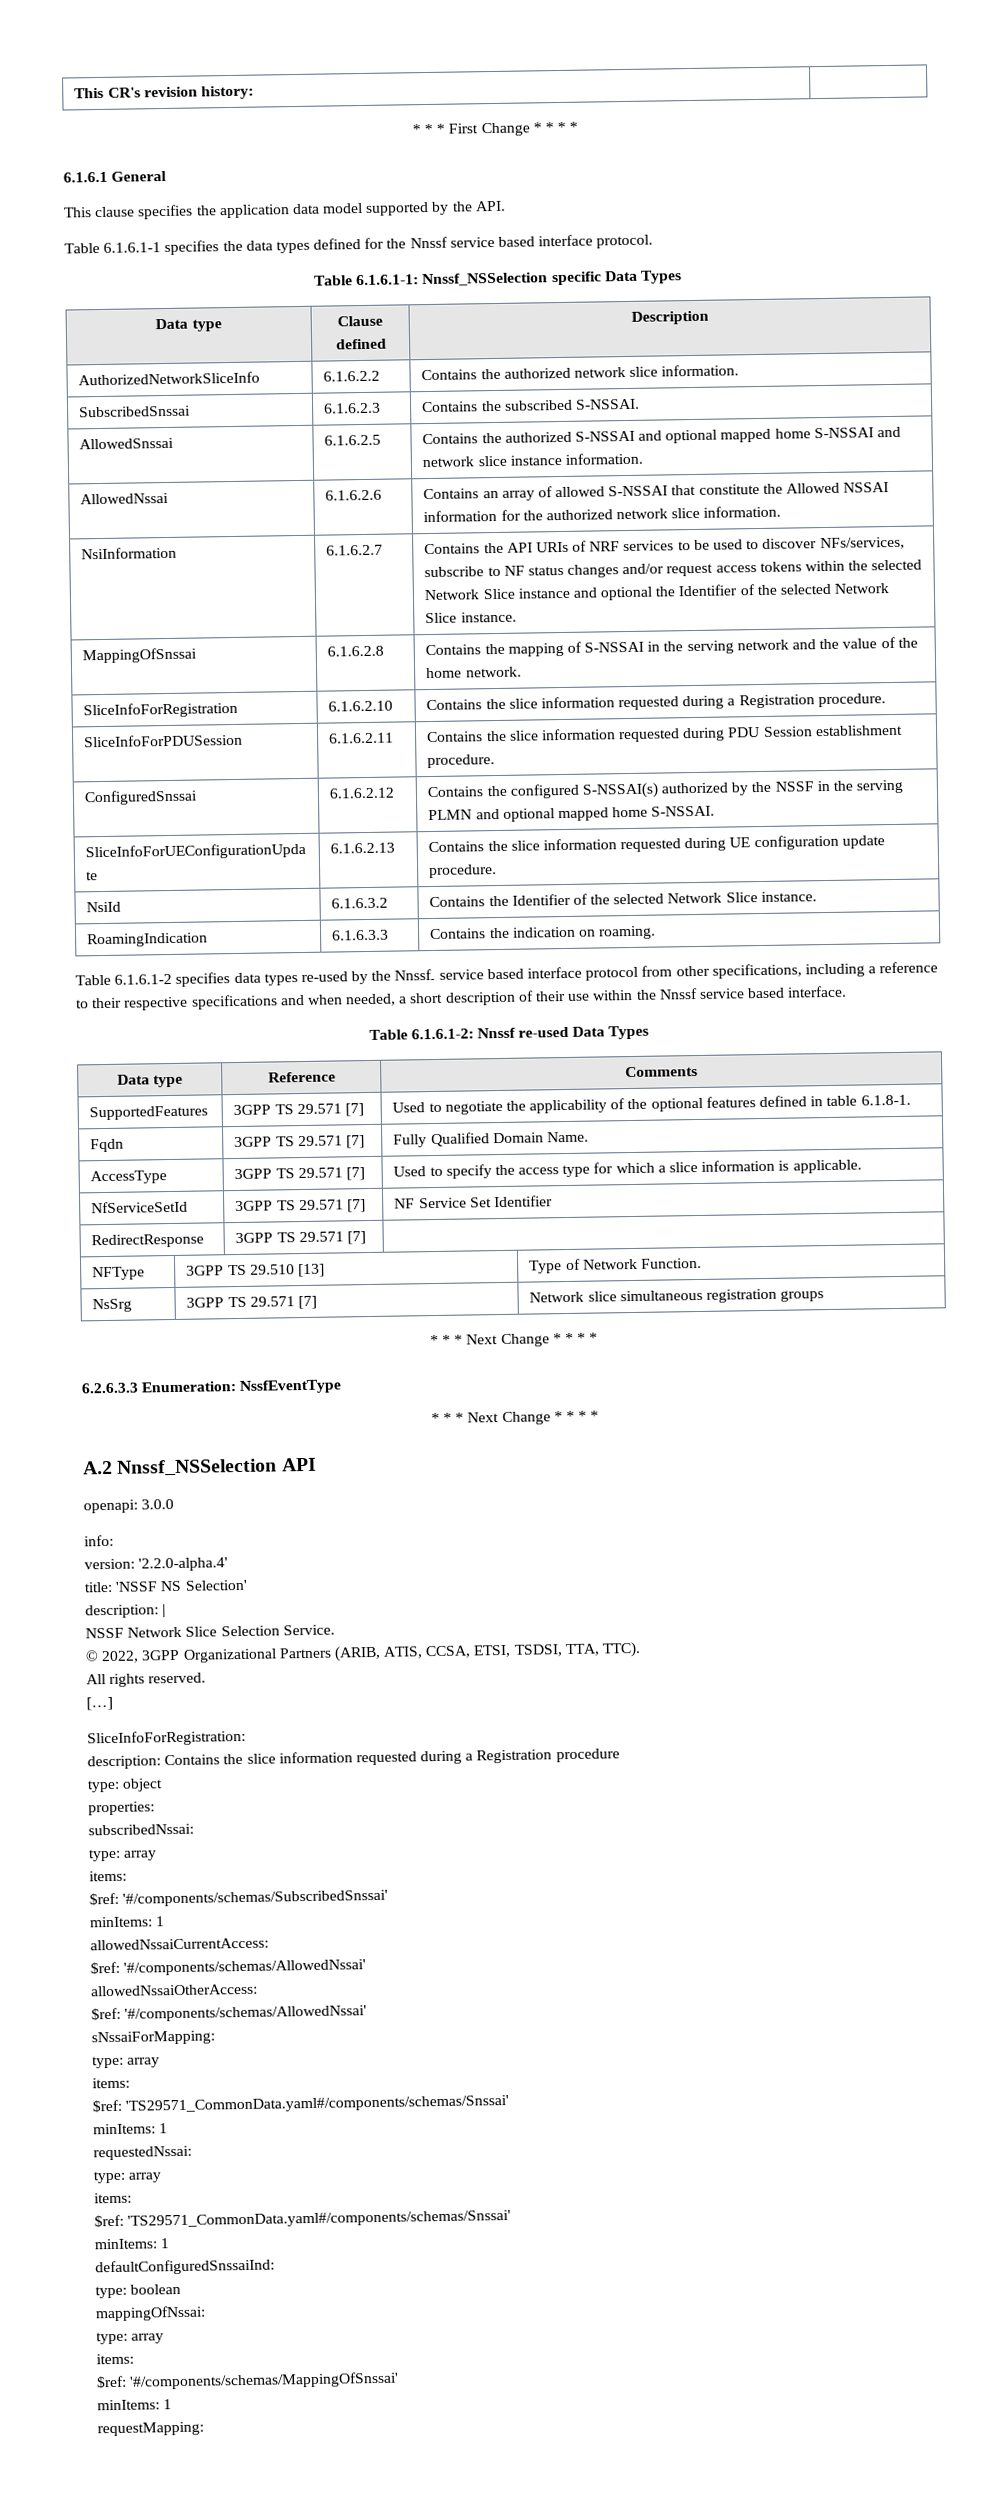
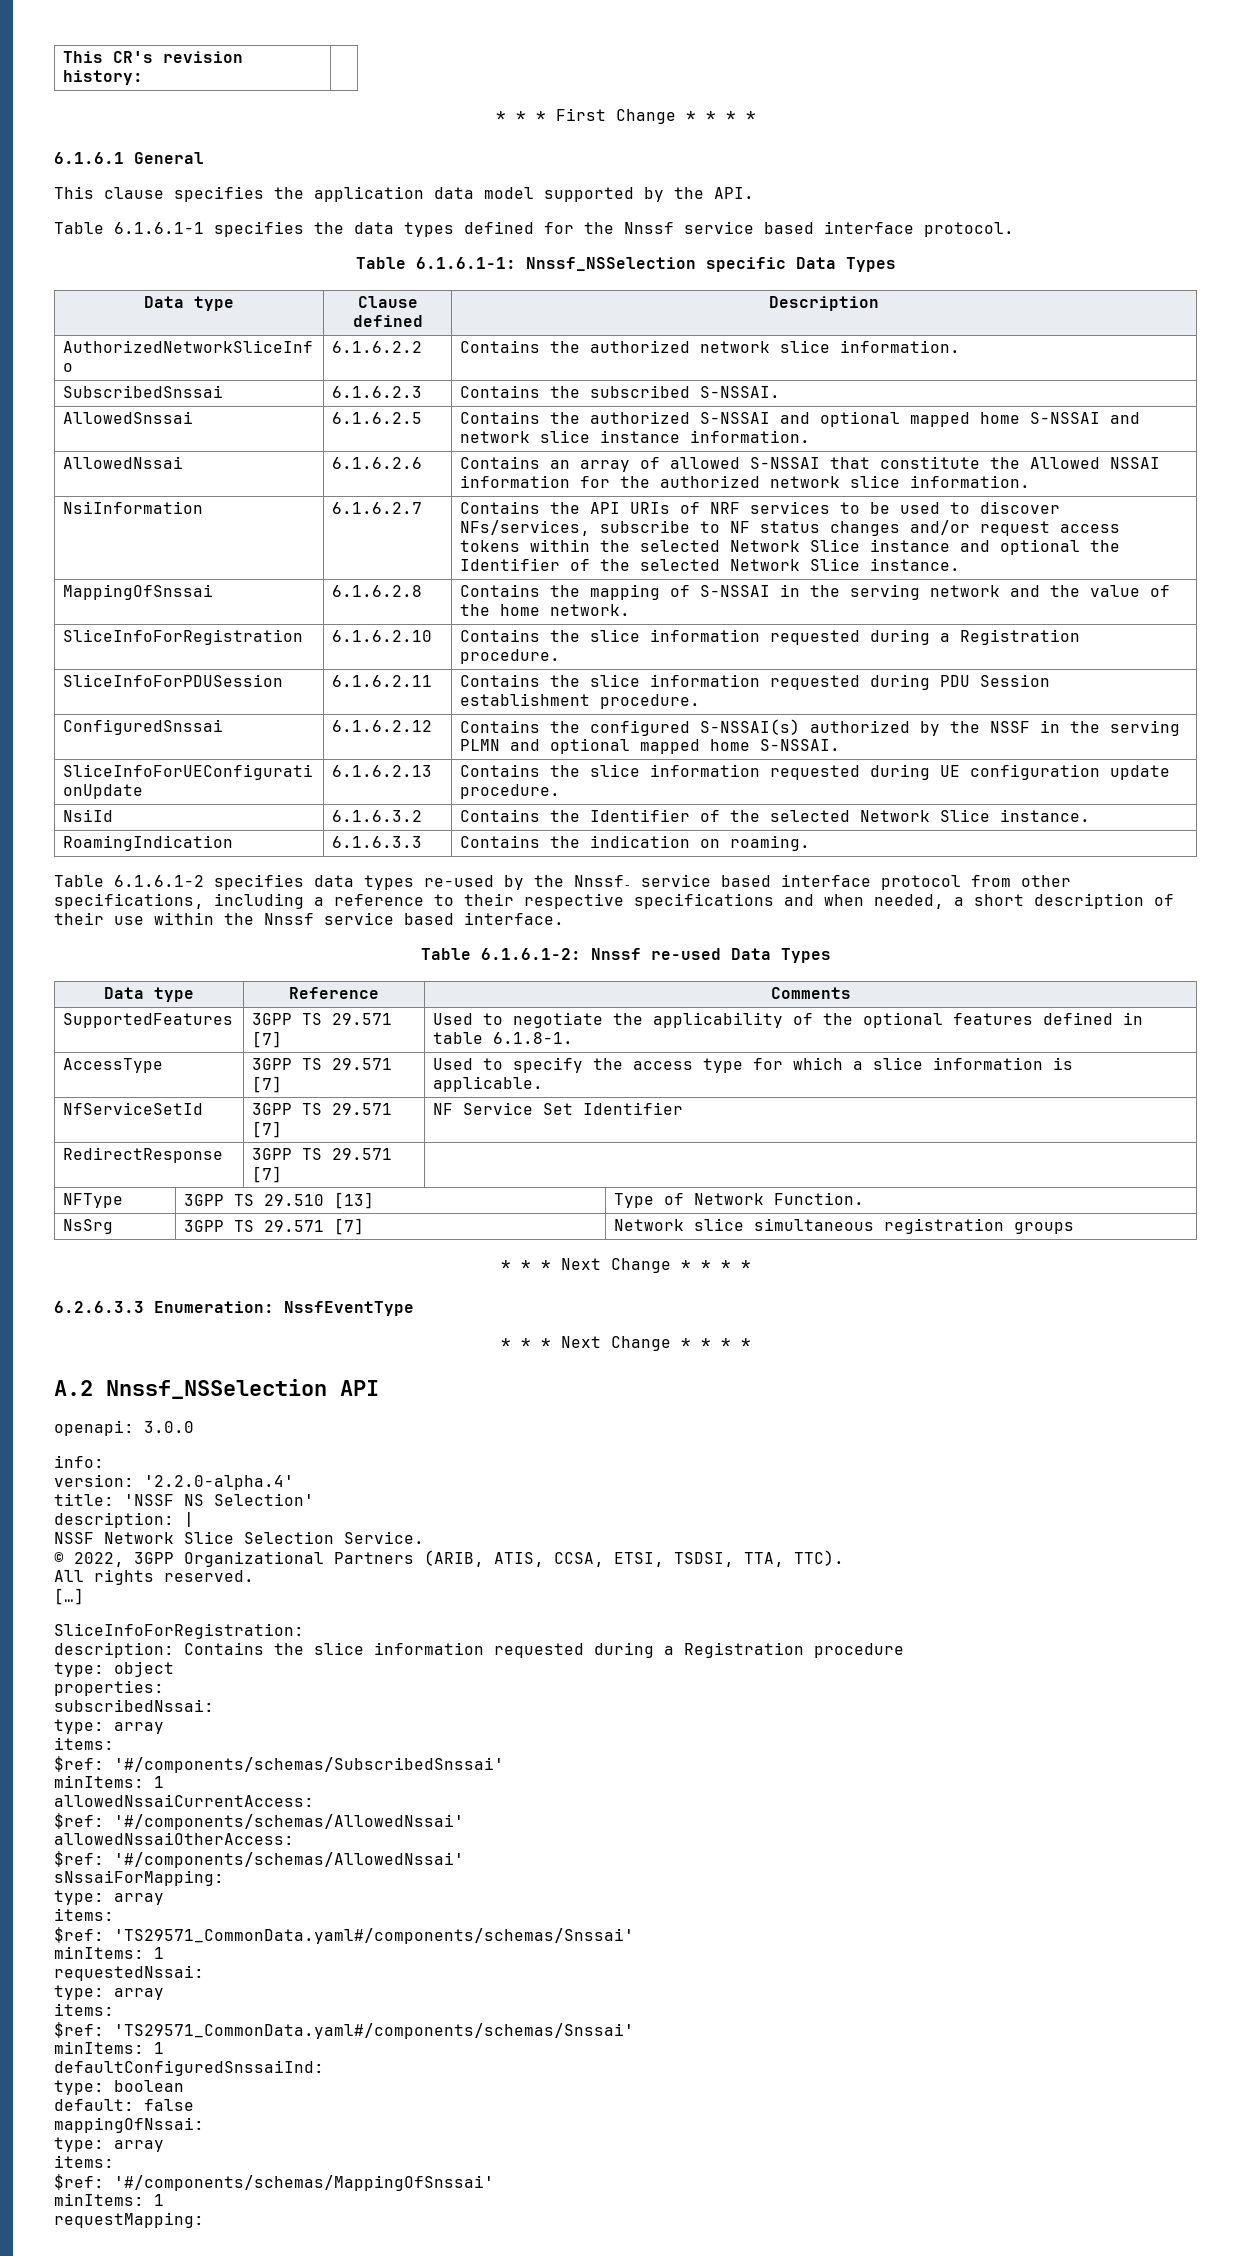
[90,1138,125,1153] [234,1135,365,1149] [393,1131,589,1148] // Fqdn | 3GPP TS 29.571 [7] | Fully Qualified Domain Name. -> (574, 1038) none
(182, 2289) none -> [54,2099,194,2111] // default: false

